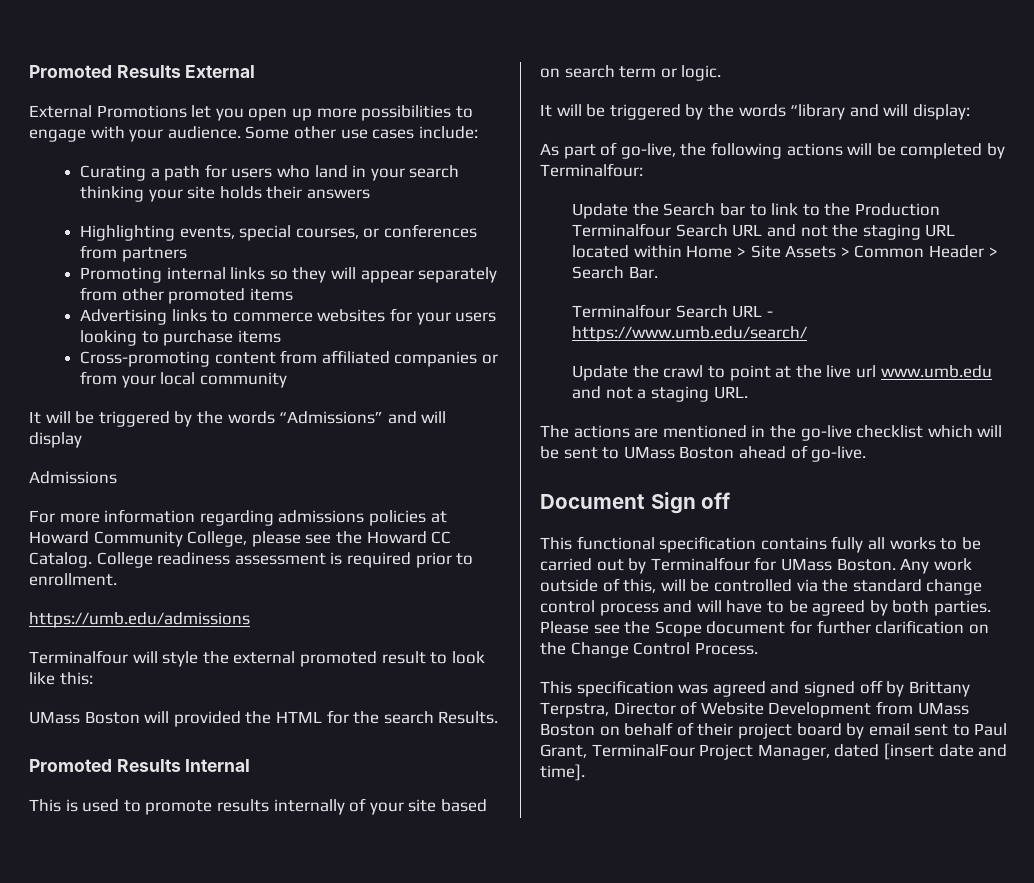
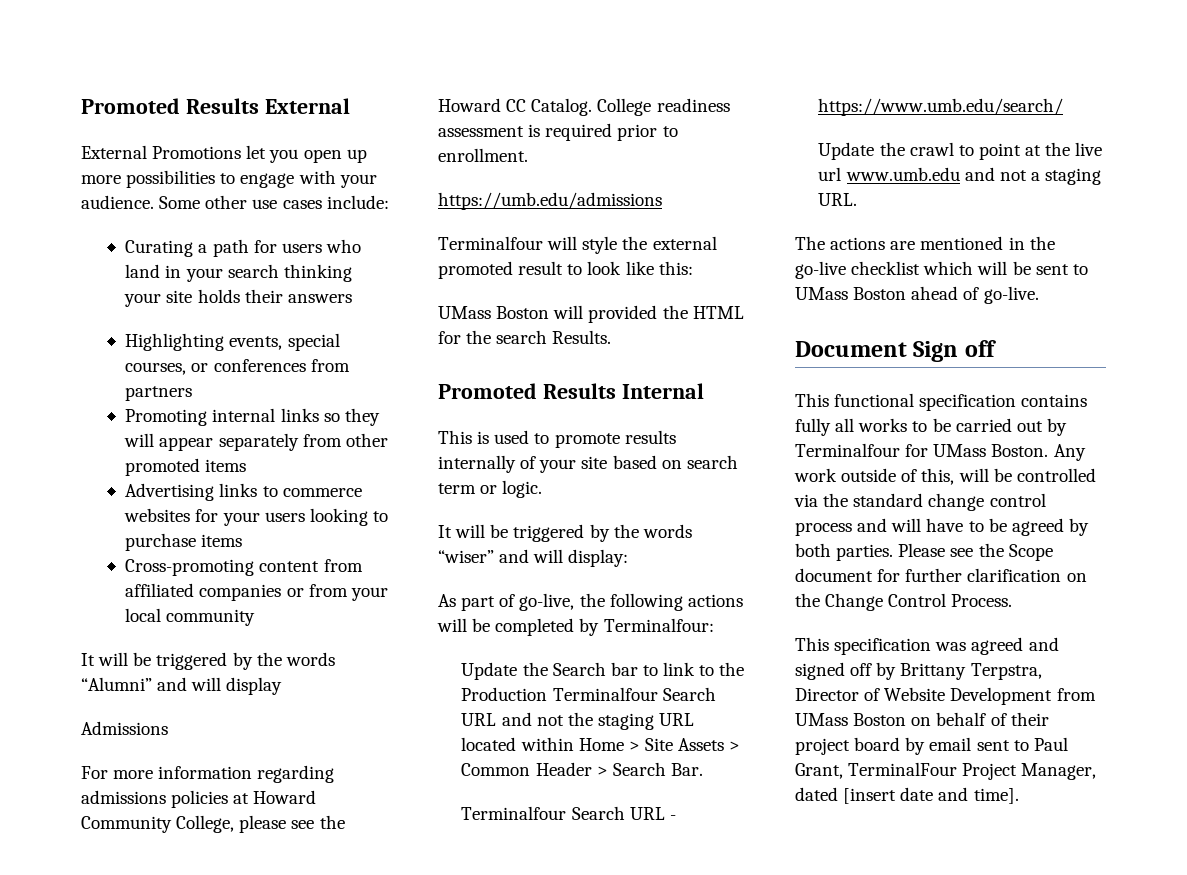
[279,411,384,424] “Admissions” -> [81,677,152,691] “Alumni”
[790,104,846,120] “library -> [438,550,494,563] “wiser”

